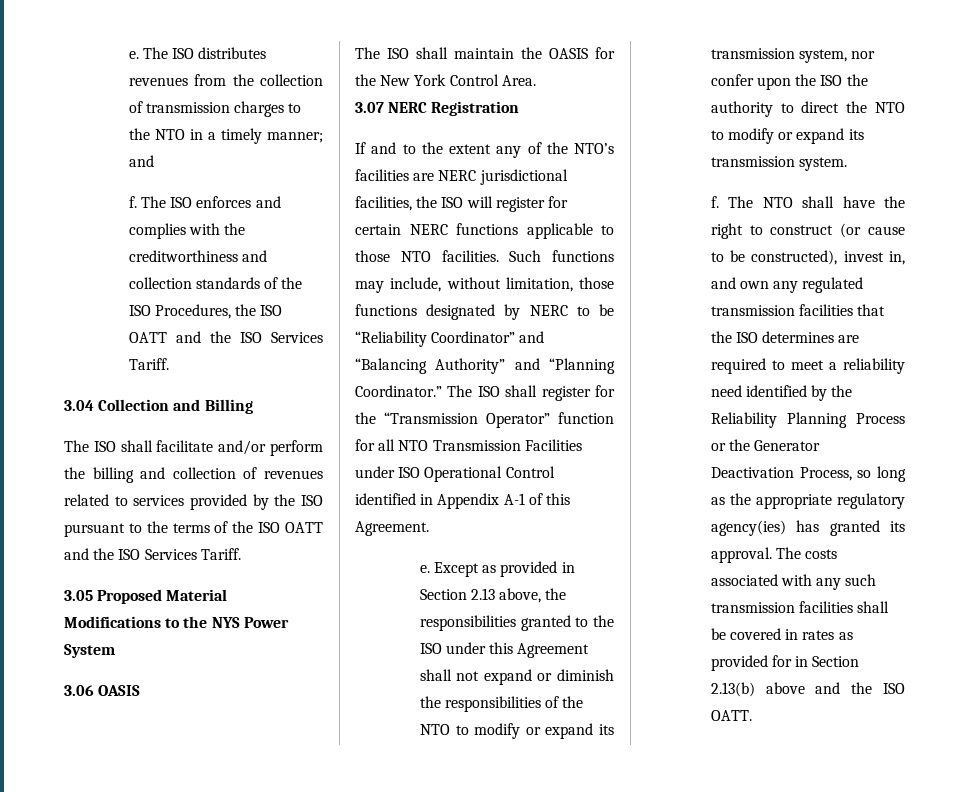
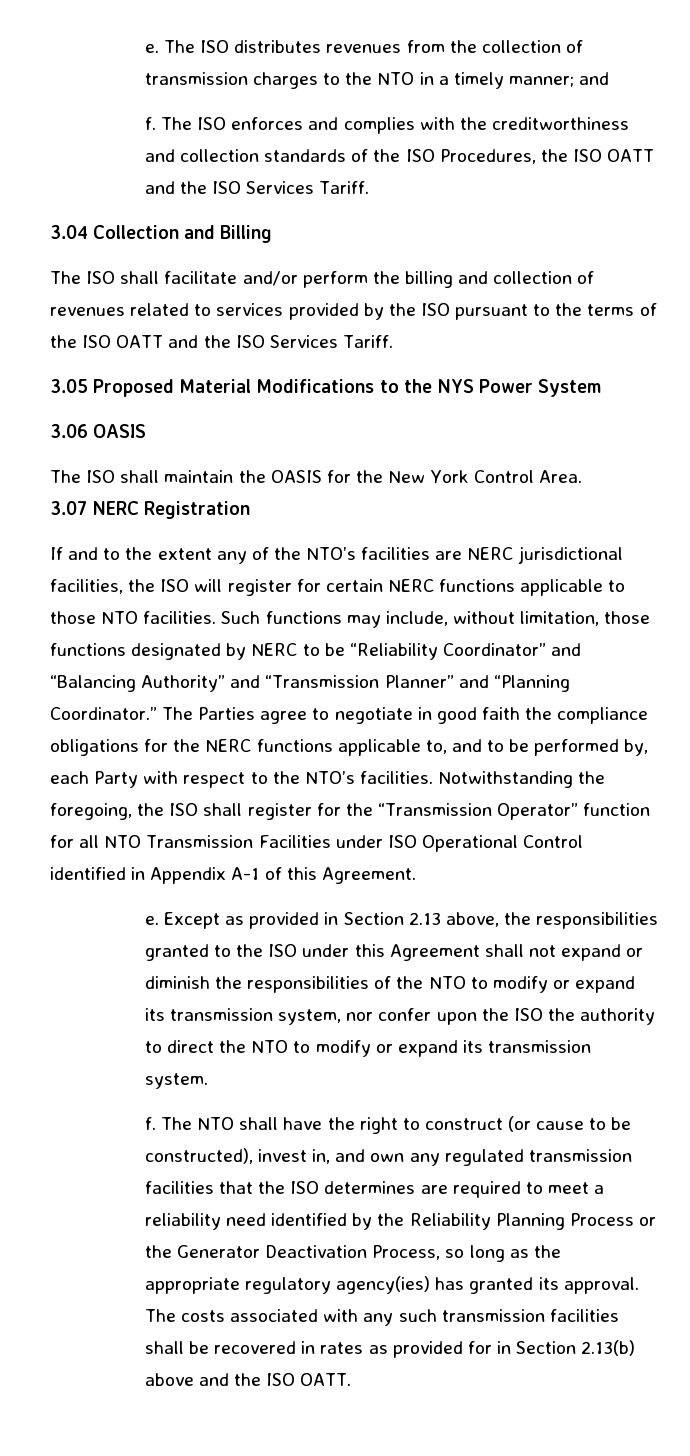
[549,358,615,374] [355,385,473,397] “Planning Coordinator.” The -> [265,675,570,692] [50,707,649,724] [50,739,649,756] [50,771,606,788] [50,803,165,820] “Transmission Planner” and “Planning Coordinator.” The Parties agree to negotiate in good faith the compliance obligations for the NERC functions applicable to, and to be performed by, each Party with respect to the NTO’s facilities. Notwithstanding the foregoing, the
[730,628,782,640] covered -> [214,1341,297,1354] recovered

